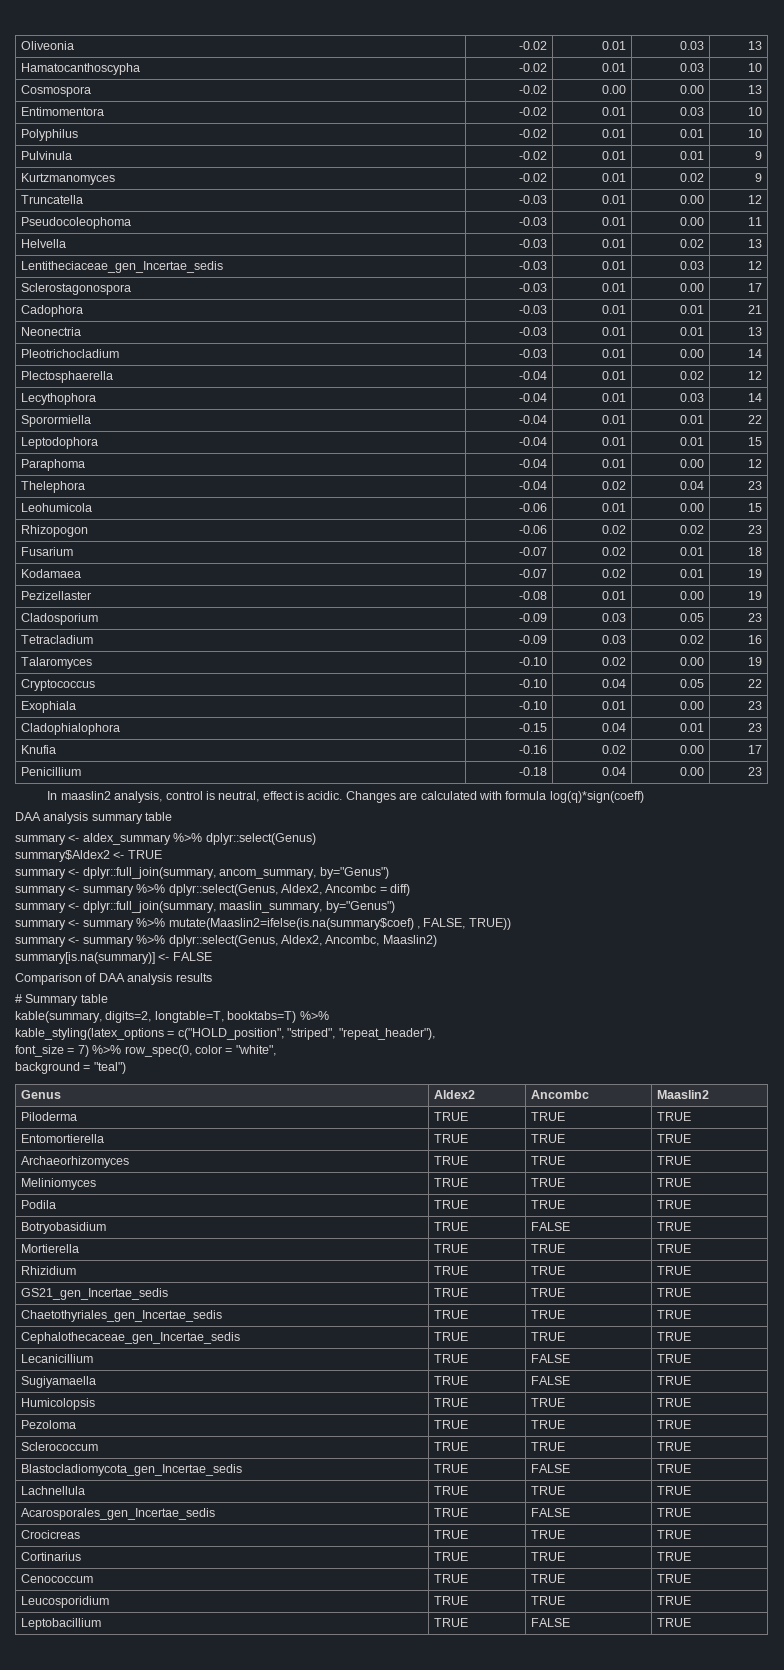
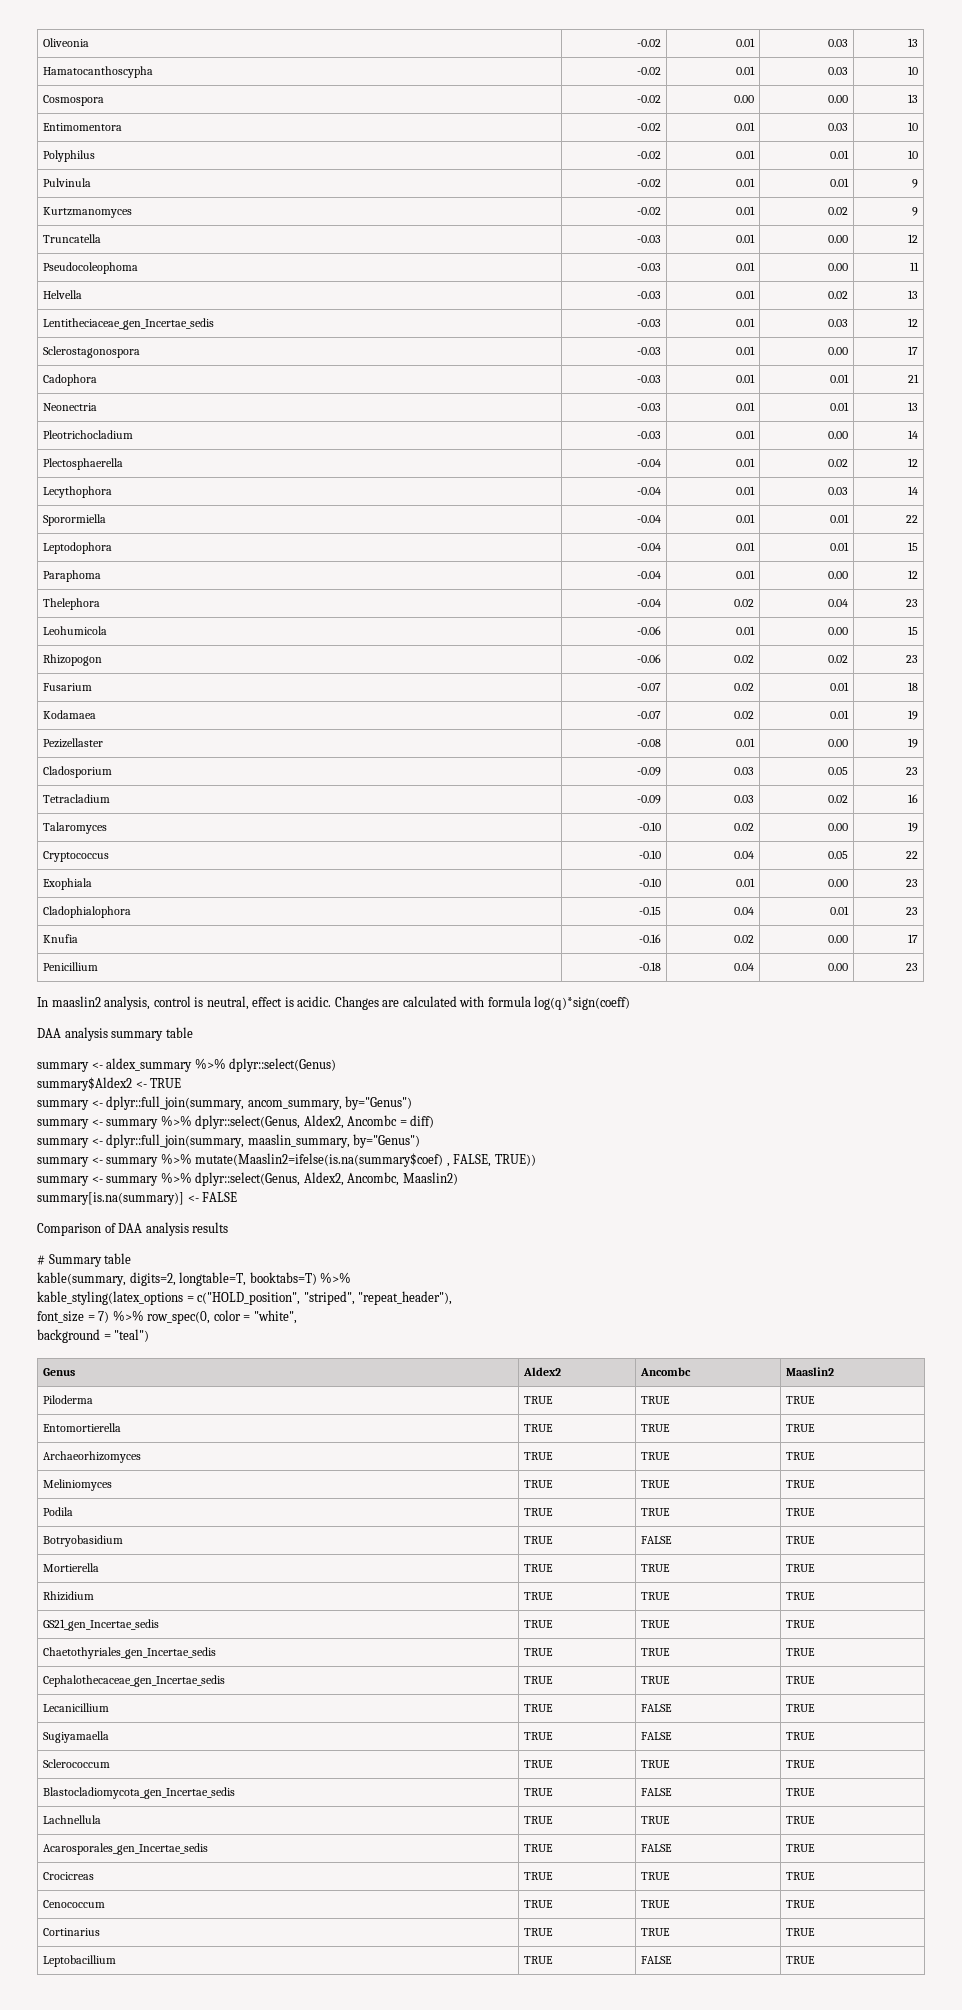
[21,1398,96,1410] [434,1398,469,1407] [531,1398,566,1407] [657,1398,692,1407] [21,1420,77,1429] [434,1420,469,1429] [531,1420,566,1429] [657,1420,692,1429] // Humicolopsis | TRUE | TRUE | TRUE // Pezoloma | TRUE | TRUE | TRUE -> (815, 1736) none
[21,1552,82,1561] [434,1552,469,1561] [531,1552,566,1561] [657,1552,692,1561] // Cortinarius | TRUE | TRUE | TRUE -> (815, 1876) none
[21,1596,110,1608] Leucosporidium -> [42,1928,100,1936] Cortinarius

